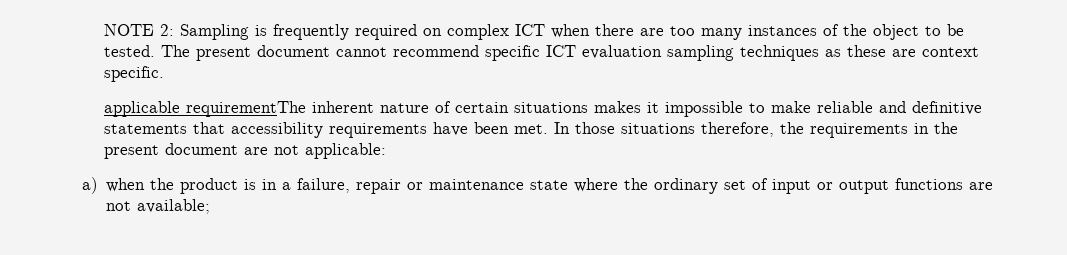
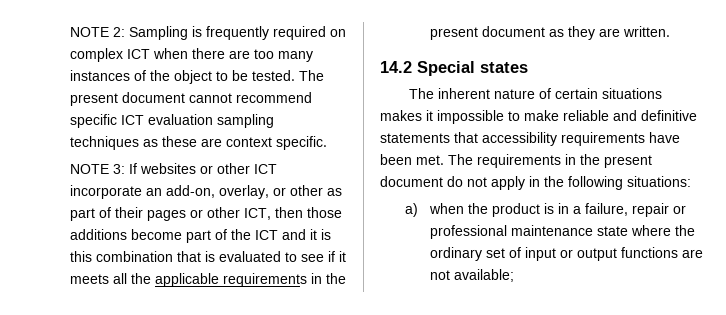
[104,101,307,117] applicable requirementThe -> [69,163,277,174] [69,185,342,199] [69,207,342,221] [69,229,331,243] [69,251,346,262] [69,273,346,287] [429,26,670,40] [380,61,528,76] [409,88,435,99] NOTE 3: If websites or other ICT incorporate an add-on, overlay, or other as part of their pages or other ICT, then those additions become part of the ICT and it is this combination that is evaluated to see if it meets all the applicable requirements in the present document as they are written. // 14.2 Special states // The
[554,122,959,138] [104,143,387,159] In those situations therefore, the requirements in the present document are not applicable: -> [448,154,652,168] [380,176,691,190] The requirements in the present document do not apply in the following situations:
(423, 186) none -> [429,225,507,239] professional

